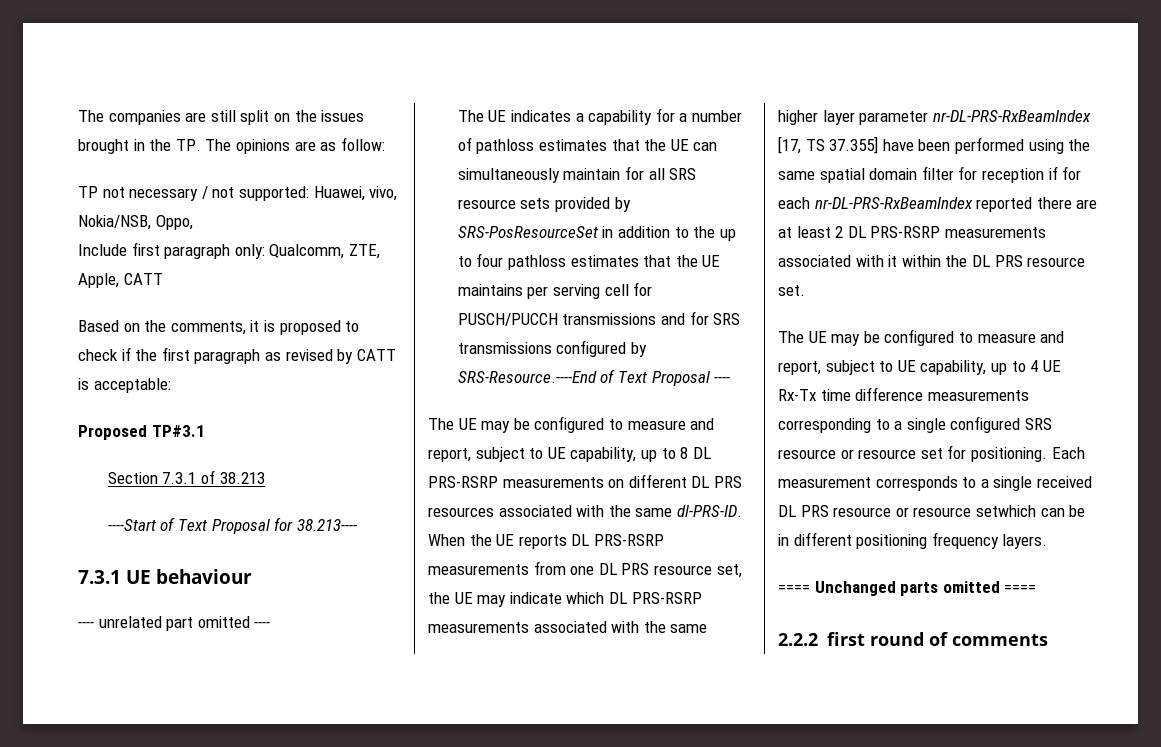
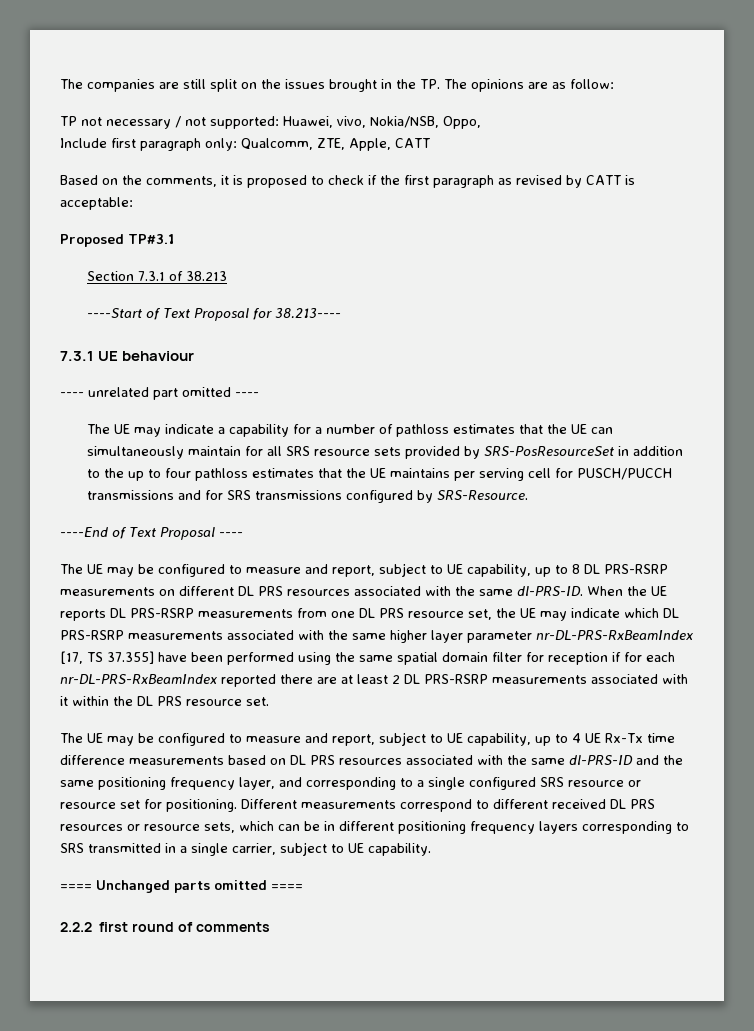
[510,110,571,122] indicates -> [133,424,214,437] may indicate
[457,371,597,383] SRS-Resource.----End -> [436,490,528,500] [60,527,108,537] SRS-Resource. // ----End
(1029, 395) none -> [228,755,683,765] [60,777,302,790] based on DL PRS resources associated with the same dl-PRS-ID and the same positioning frequency layer, and
[1051,447,1085,459] [778,476,1033,491] Each measurement corresponds to a single -> [241,799,548,812] Different measurements correspond to different
[833,505,1036,517] resource or resource setwhich -> [60,821,274,833] resources or resource sets, which
[1002,534,1048,549] layers. -> [539,821,689,834] [60,842,431,856] layers corresponding to SRS transmitted in a single carrier, subject to UE capability.

